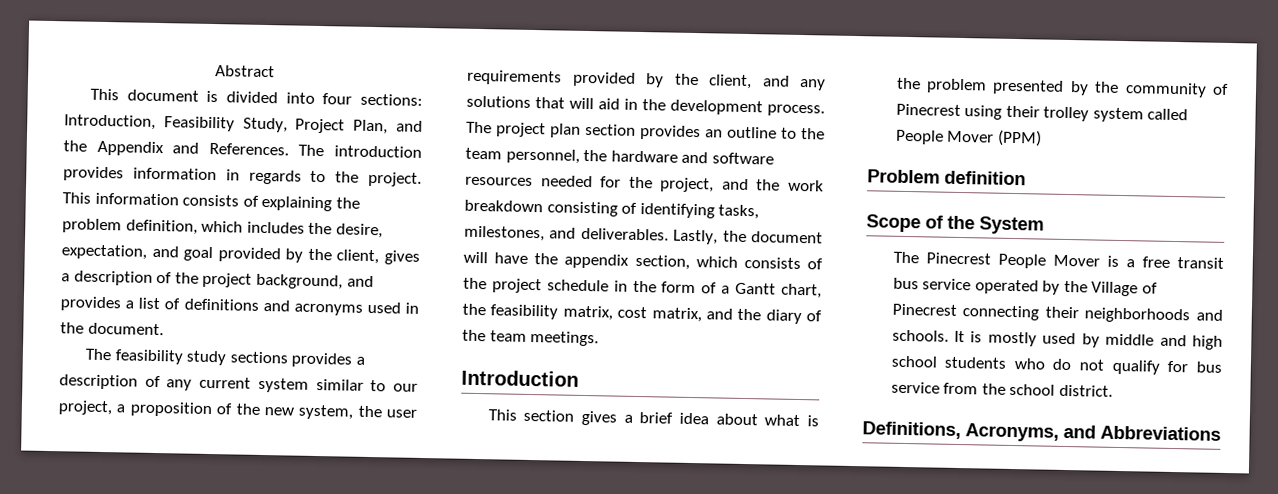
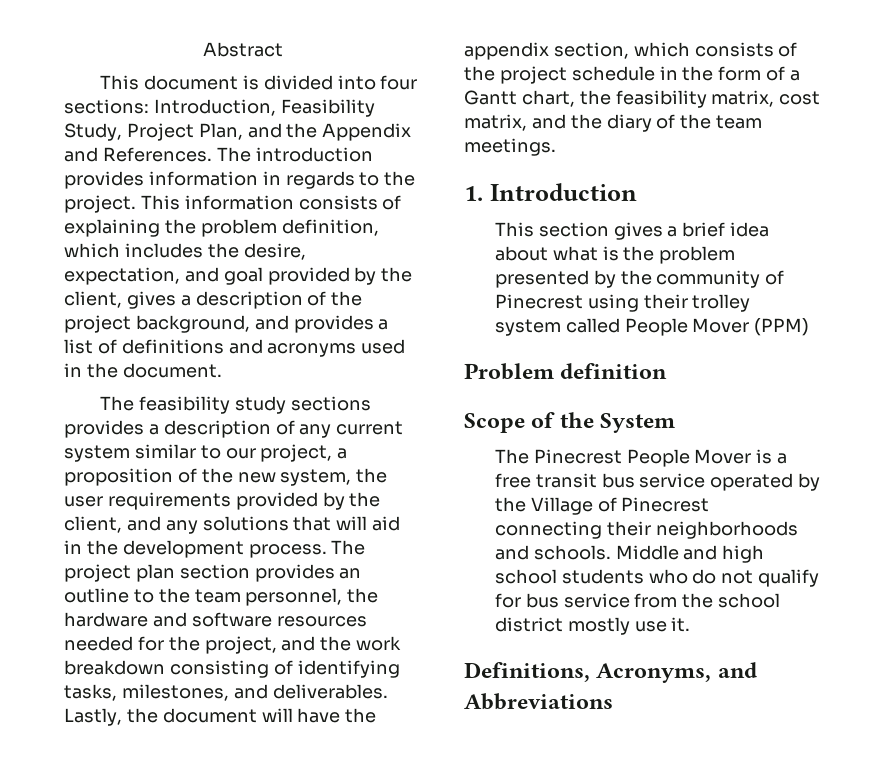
(600, 338) none -> [464,186,483,201] 1.
[953,330,1155,348] It is mostly used by middle -> [615,545,679,560] Middle
[1058,384,1113,397] district. -> [494,617,691,635] district mostly use it.

